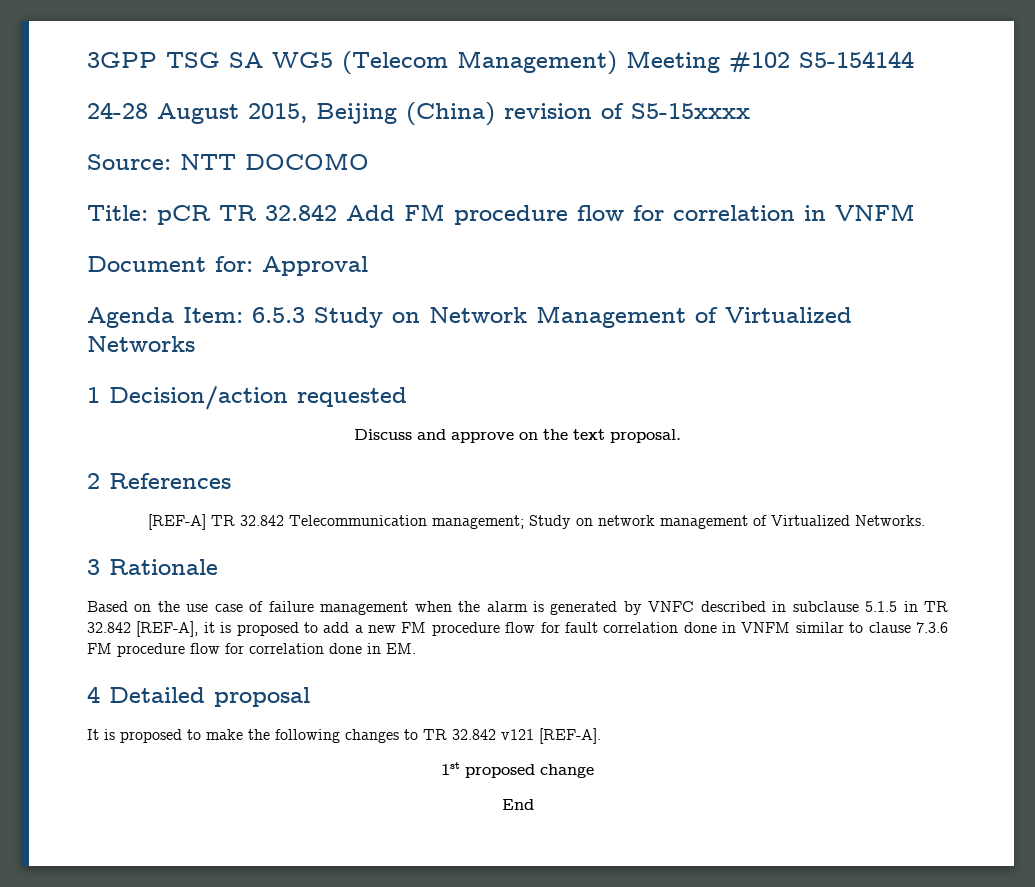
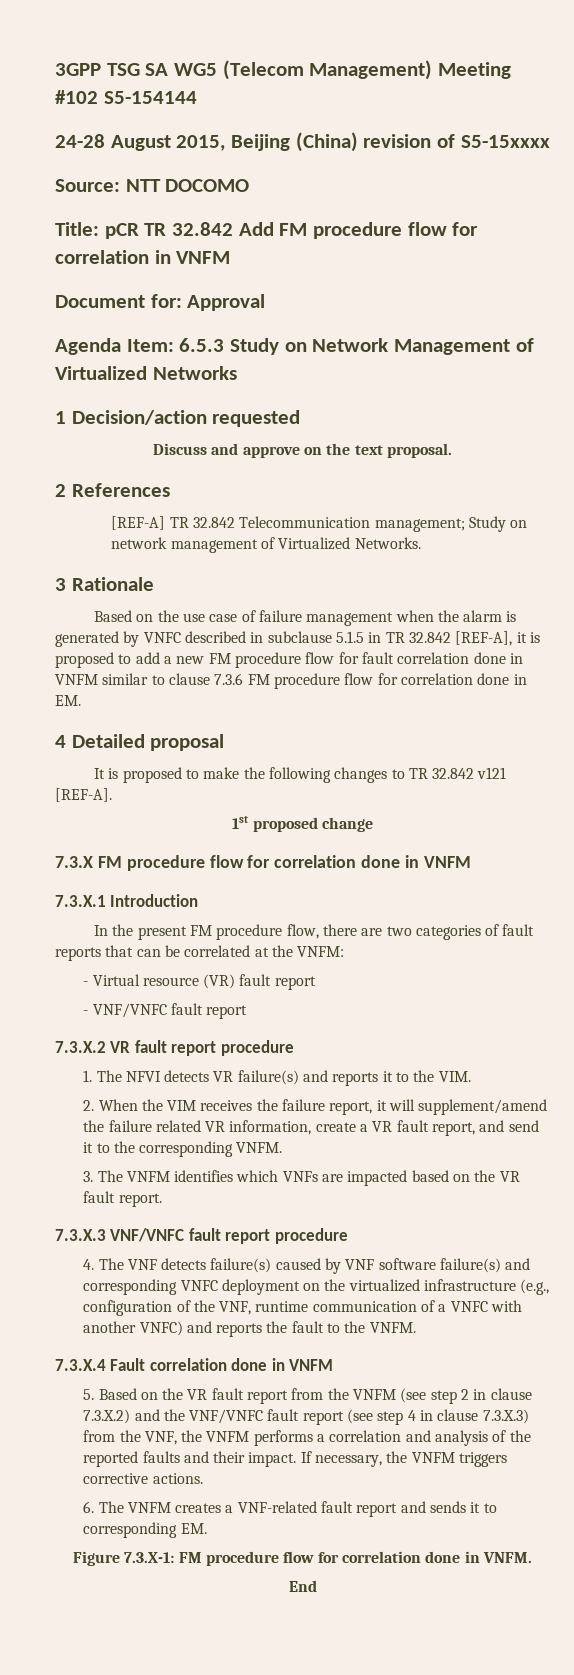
(594, 771) none -> [55,855,471,871] [55,894,199,907] [93,924,535,940] [55,945,345,961] [83,974,316,990] [83,1003,248,1019] [55,1040,294,1056] [83,1070,471,1086] [83,1099,548,1115] [83,1120,539,1136] [83,1141,283,1157] [83,1170,520,1186] [83,1191,162,1207] [55,1228,348,1244] [83,1258,531,1274] [83,1279,550,1295] [83,1300,523,1316] [83,1321,416,1337] [55,1358,334,1371] [83,1388,532,1404] [83,1409,529,1425] [83,1430,531,1446] [83,1451,508,1467] [83,1473,203,1484] [83,1501,497,1517] [83,1522,207,1538] [73,1551,532,1566] // 7.3.X FM procedure flow for correlation done in VNFM // 7.3.X.1 Introduction // In the present FM procedure flow, there are two categories of fault reports that can be correlated at the VNFM: // - Virtual resource (VR) fault report // - VNF/VNFC fault report // 7.3.X.2 VR fault report procedure // 1. The NFVI detects VR failure(s) and reports it to the VIM. // 2. When the VIM receives the failure report, it will supplement/amend the failure related VR information, create a VR fault report, and send it to the corresponding VNFM. // 3. The VNFM identifies which VNFs are impacted based on the VR fault report. // 7.3.X.3 VNF/VNFC fault report procedure // 4. The VNF detects failure(s) caused by VNF software failure(s) and corresponding VNFC deployment on the virtualized infrastructure (e.g., configuration of the VNF, runtime communication of a VNFC with another VNFC) and reports the fault to the VNFM. // 7.3.X.4 Fault correlation done in VNFM // 5. Based on the VR fault report from the VNFM (see step 2 in clause 7.3.X.2) and the VNF/VNFC fault report (see step 4 in clause 7.3.X.3) from the VNF, the VNFM performs a correlation and analysis of the reported faults and their impact. If necessary, the VNFM triggers corrective actions. // 6. The VNFM creates a VNF-related fault report and sends it to corresponding EM. // Figure 7.3.X-1: FM procedure flow for correlation done in VNFM.

